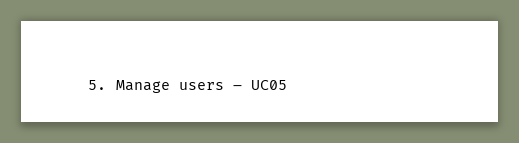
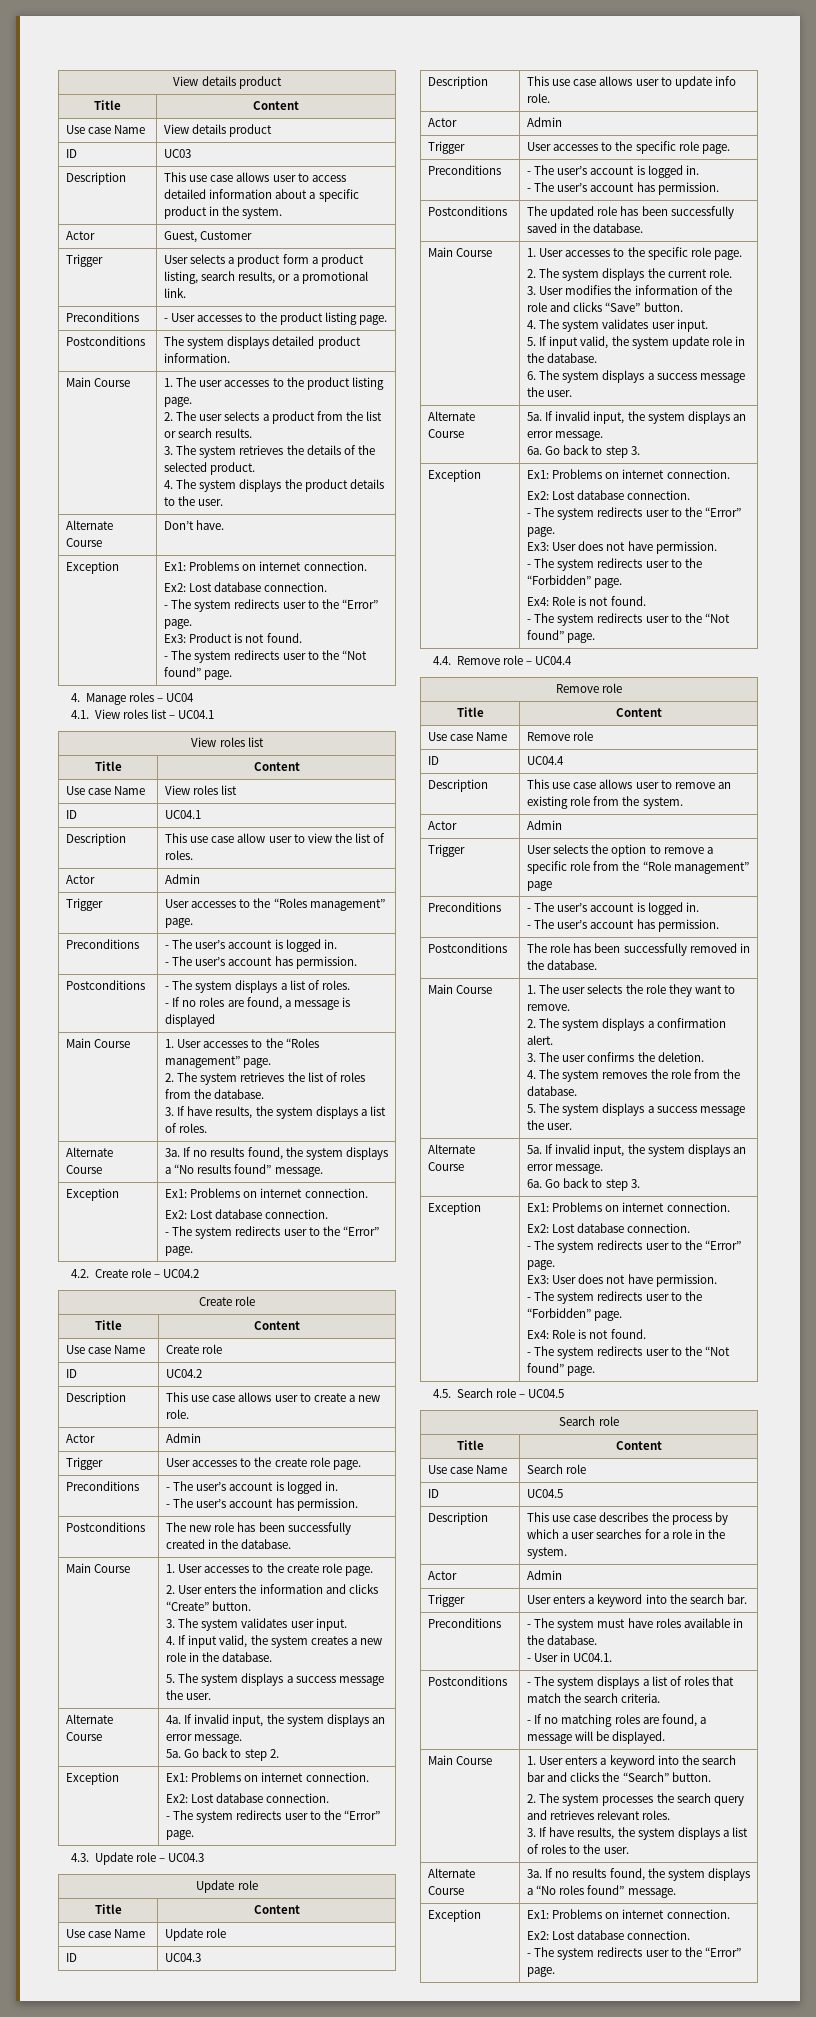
[88,80,288,93] 5. Manage users – UC05 -> [173,76,282,89] [94,100,121,110] [253,101,299,110] [66,125,146,134] [164,124,273,137] [66,149,78,158] [164,149,192,158] [66,172,127,185] [164,172,346,182] [164,189,359,202] [164,206,283,219] [66,231,96,240] [164,231,253,243] [66,254,104,267] [164,254,364,267] [164,271,368,284] [164,288,187,298] [66,312,140,322] [164,312,387,325] [66,336,146,346] [164,336,361,349] [164,353,231,363] [66,377,131,387] [164,377,384,390] [164,397,193,407] [164,411,382,424] [164,428,253,438] [164,445,375,458] [164,462,256,475] [164,479,384,492] [164,496,224,506] [66,520,114,530] [66,538,103,547] [164,520,225,530] [66,561,120,574] [164,561,367,571] [164,582,328,592] [164,599,378,612] [164,619,193,629] [164,633,302,643] [164,650,367,663] [164,667,233,680] [70,692,194,705] [70,709,214,719] [191,737,264,747] [94,761,122,771] [253,762,300,771] [66,786,146,795] [165,785,238,795] [66,810,78,819] [165,810,202,819] [66,833,127,846] [165,833,386,843] [165,850,194,860] [66,875,96,884] [165,874,201,884] [66,898,104,911] [165,898,385,911] [165,918,194,928] [66,939,140,949] [165,939,337,952] [165,956,357,969] [66,980,146,990] [165,980,350,993] [165,997,350,1010] [165,1014,216,1027] [66,1038,131,1048] [165,1038,319,1048] [165,1056,272,1068] [165,1072,365,1085] [165,1089,265,1099] [165,1106,386,1119] [165,1123,208,1133] [66,1147,114,1157] [66,1165,103,1174] [165,1147,388,1160] [165,1164,323,1177] [66,1188,120,1201] [165,1188,368,1198] [165,1209,329,1219] [165,1226,379,1239] [165,1246,194,1256] [70,1268,199,1278] [198,1296,256,1306] [95,1320,122,1330] [254,1321,300,1330] [66,1345,146,1354] [166,1344,223,1354] [66,1369,78,1378] [166,1369,203,1378] [66,1392,127,1405] [166,1392,380,1402] [166,1409,190,1419] [66,1434,96,1443] [166,1433,202,1443] [66,1457,104,1470] [166,1457,361,1470] [66,1481,140,1491] [166,1481,338,1494] [166,1498,358,1511] [66,1522,146,1532] [166,1522,351,1535] [166,1539,292,1549] [66,1563,131,1573] [166,1563,373,1576] [166,1584,378,1594] [166,1601,252,1611] [166,1618,347,1631] [166,1635,382,1648] [166,1652,273,1662] [166,1673,384,1686] [166,1690,212,1700] [66,1714,114,1724] [66,1732,103,1741] [166,1714,385,1727] [166,1734,243,1744] [166,1748,279,1761] [66,1772,120,1785] [166,1772,369,1782] [166,1793,330,1803] [166,1810,380,1823] [166,1830,195,1840] [70,1852,204,1865] [196,1880,258,1893] [94,1904,122,1914] [253,1905,300,1914] [66,1929,146,1938] [165,1928,227,1941] [66,1953,78,1962] [165,1953,202,1962] [428,76,489,89] [527,76,736,89] [527,93,551,103] [428,118,458,127] [527,117,563,127] [428,141,466,154] [527,141,730,154] [428,165,502,175] [527,165,699,178] [527,182,719,195] [428,206,508,216] [527,206,734,219] [527,223,644,233] [428,247,493,257] [527,247,742,260] [527,268,732,281] [527,285,732,295] [527,302,683,312] [527,319,708,332] [527,336,745,349] [527,353,598,363] [527,370,745,383] [527,387,573,397] [428,411,476,421] [428,429,465,438] [527,411,746,424] [527,431,604,441] [527,445,640,458] [428,469,482,482] [527,469,730,479] [527,490,691,500] [527,507,741,520] [527,527,556,537] [527,541,717,554] [527,558,702,571] [527,575,623,588] [527,596,646,606] [527,613,730,626] [527,630,596,643] [432,655,572,665] [555,683,623,693] [456,707,484,717] [615,708,662,717] [428,732,508,741] [527,731,594,741] [428,756,440,765] [527,756,565,765] [428,779,489,792] [527,779,731,789] [527,796,683,809] [428,821,458,830] [527,820,563,830] [428,844,466,857] [527,844,713,857] [527,861,749,874] [527,881,553,891] [428,902,502,912] [527,902,699,915] [527,919,719,932] [428,943,508,953] [527,943,750,956] [527,960,598,970] [428,984,493,994] [527,984,735,997] [527,1004,571,1011] [527,1018,726,1031] [527,1035,554,1045] [527,1052,704,1062] [527,1069,740,1082] [527,1086,578,1096] [527,1103,745,1116] [527,1120,573,1130] [428,1144,476,1154] [428,1162,465,1171] [527,1144,746,1157] [527,1164,604,1174] [527,1178,640,1191] [428,1202,482,1215] [527,1202,730,1212] [527,1223,691,1233] [527,1240,741,1253] [527,1260,556,1270] [527,1274,717,1287] [527,1291,702,1304] [527,1308,623,1321] [527,1329,646,1339] [527,1346,730,1359] [527,1363,596,1376] [432,1388,564,1398] [559,1416,619,1426] [456,1440,484,1450] [615,1441,662,1450] [428,1465,508,1474] [527,1464,587,1474] [428,1489,440,1498] [527,1489,564,1498] [428,1512,489,1525] [527,1512,728,1525] [527,1529,725,1539] [527,1547,568,1559] [428,1571,458,1580] [527,1570,563,1580] [428,1594,466,1607] [527,1594,747,1607] [428,1618,502,1628] [527,1618,743,1631] [527,1635,598,1645] [527,1652,613,1662] [428,1676,508,1686] [527,1676,734,1689] [527,1693,661,1703] [527,1714,706,1727] [527,1731,666,1744] [428,1755,493,1765] [527,1755,736,1768] [527,1772,711,1782] [527,1793,744,1806] [527,1810,671,1820] [527,1827,748,1840] [527,1844,629,1854] [428,1868,476,1878] [428,1886,465,1895] [527,1868,750,1881] [527,1885,676,1898] [428,1909,482,1922] [527,1909,730,1919] [527,1930,691,1940] [527,1947,741,1960] [527,1967,556,1977] View details product // Title | Content // Use case Name | View details product // ID | UC03 // Description | This use case allows user to access detailed information about a specific product in the system. // Actor | Guest, Customer // Trigger | User selects a product form a product listing, search results, or a promotional link. // Preconditions | - User accesses to the product listing page. // Postconditions | The system displays detailed product information. // Main Course | 1. The user accesses to the product listing page. // 2. The user selects a product from the list or search results. // 3. The system retrieves the details of the selected product. // 4. The system displays the product details to the user. // Alternate Course | Don’t have. // Exception | Ex1: Problems on internet connection. // Ex2: Lost database connection. // - The system redirects user to the “Error” page. // Ex3: Product is not found. // - The system redirects user to the “Not found” page. // 4. Manage roles – UC04 // 4.1. View roles list – UC04.1 // View roles list // Title | Content // Use case Name | View roles list // ID | UC04.1 // Description | This use case allow user to view the list of roles. // Actor | Admin // Trigger | User accesses to the “Roles management” page. // Preconditions | - The user’s account is logged in. // - The user’s account has permission. // Postconditions | - The system displays a list of roles. // - If no roles are found, a message is displayed // Main Course | 1. User accesses to the “Roles management” page. // 2. The system retrieves the list of roles from the database. // 3. If have results, the system displays a list of roles. // Alternate Course | 3a. If no results found, the system displays a “No results found” message. // Exception | Ex1: Problems on internet connection. // Ex2: Lost database connection. // - The system redirects user to the “Error” page. // 4.2. Create role – UC04.2 // Create role // Title | Content // Use case Name | Create role // ID | UC04.2 // Description | This use case allows user to create a new role. // Actor | Admin // Trigger | User accesses to the create role page. // Preconditions | - The user’s account is logged in. // - The user’s account has permission. // Postconditions | The new role has been successfully created in the database. // Main Course | 1. User accesses to the create role page. // 2. User enters the information and clicks “Create” button. // 3. The system validates user input. // 4. If input valid, the system creates a new role in the database. // 5. The system displays a success message the user. // Alternate Course | 4a. If invalid input, the system displays an error message. // 5a. Go back to step 2. // Exception | Ex1: Problems on internet connection. // Ex2: Lost database connection. // - The system redirects user to the “Error” page. // 4.3. Update role – UC04.3 // Update role // Title | Content // Use case Name | Update role // ID | UC04.3 // Description | This use case allows user to update info role. // Actor | Admin // Trigger | User accesses to the specific role page. // Preconditions | - The user’s account is logged in. // - The user’s account has permission. // Postconditions | The updated role has been successfully saved in the database. // Main Course | 1. User accesses to the specific role page. // 2. The system displays the current role. // 3. User modifies the information of the role and clicks “Save” button. // 4. The system validates user input. // 5. If input valid, the system update role in the database. // 6. The system displays a success message the user. // Alternate Course | 5a. If invalid input, the system displays an error message. // 6a. Go back to step 3. // Exception | Ex1: Problems on internet connection. // Ex2: Lost database connection. // - The system redirects user to the “Error” page. // Ex3: User does not have permission. // - The system redirects user to the “Forbidden” page. // Ex4: Role is not found. // - The system redirects user to the “Not found” page. // 4.4. Remove role – UC04.4 // Remove role // Title | Content // Use case Name | Remove role // ID | UC04.4 // Description | This use case allows user to remove an existing role from the system. // Actor | Admin // Trigger | User selects the option to remove a specific role from the “Role management” page // Preconditions | - The user’s account is logged in. // - The user’s account has permission. // Postconditions | The role has been successfully removed in the database. // Main Course | 1. The user selects the role they want to remove. // 2. The system displays a confirmation alert. // 3. The user confirms the deletion. // 4. The system removes the role from the database. // 5. The system displays a success message the user. // Alternate Course | 5a. If invalid input, the system displays an error message. // 6a. Go back to step 3. // Exception | Ex1: Problems on internet connection. // Ex2: Lost database connection. // - The system redirects user to the “Error” page. // Ex3: User does not have permission. // - The system redirects user to the “Forbidden” page. // Ex4: Role is not found. // - The system redirects user to the “Not found” page. // 4.5. Search role – UC04.5 // Search role // Title | Content // Use case Name | Search role // ID | UC04.5 // Description | This use case describes the process by which a user searches for a role in the system. // Actor | Admin // Trigger | User enters a keyword into the search bar. // Preconditions | - The system must have roles available in the database. // - User in UC04.1. // Postconditions | - The system displays a list of roles that match the search criteria. // - If no matching roles are found, a message will be displayed. // Main Course | 1. User enters a keyword into the search bar and clicks the “Search” button. // 2. The system processes the search query and retrieves relevant roles. // 3. If have results, the system displays a list of roles to the user. // Alternate Course | 3a. If no results found, the system displays a “No roles found” message. // Exception | Ex1: Problems on internet connection. // Ex2: Lost database connection. // - The system redirects user to the “Error” page.

